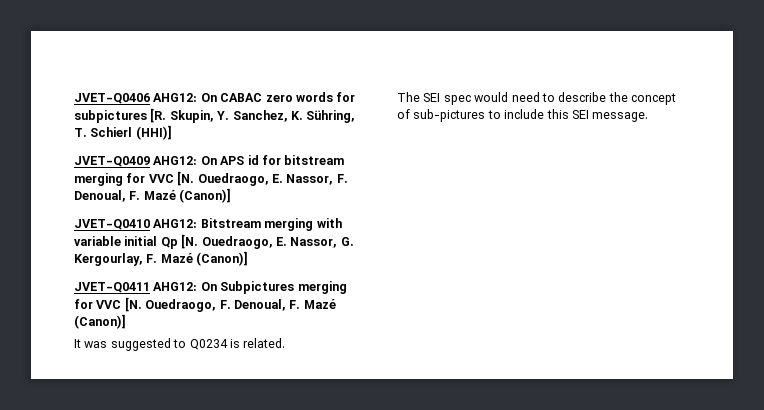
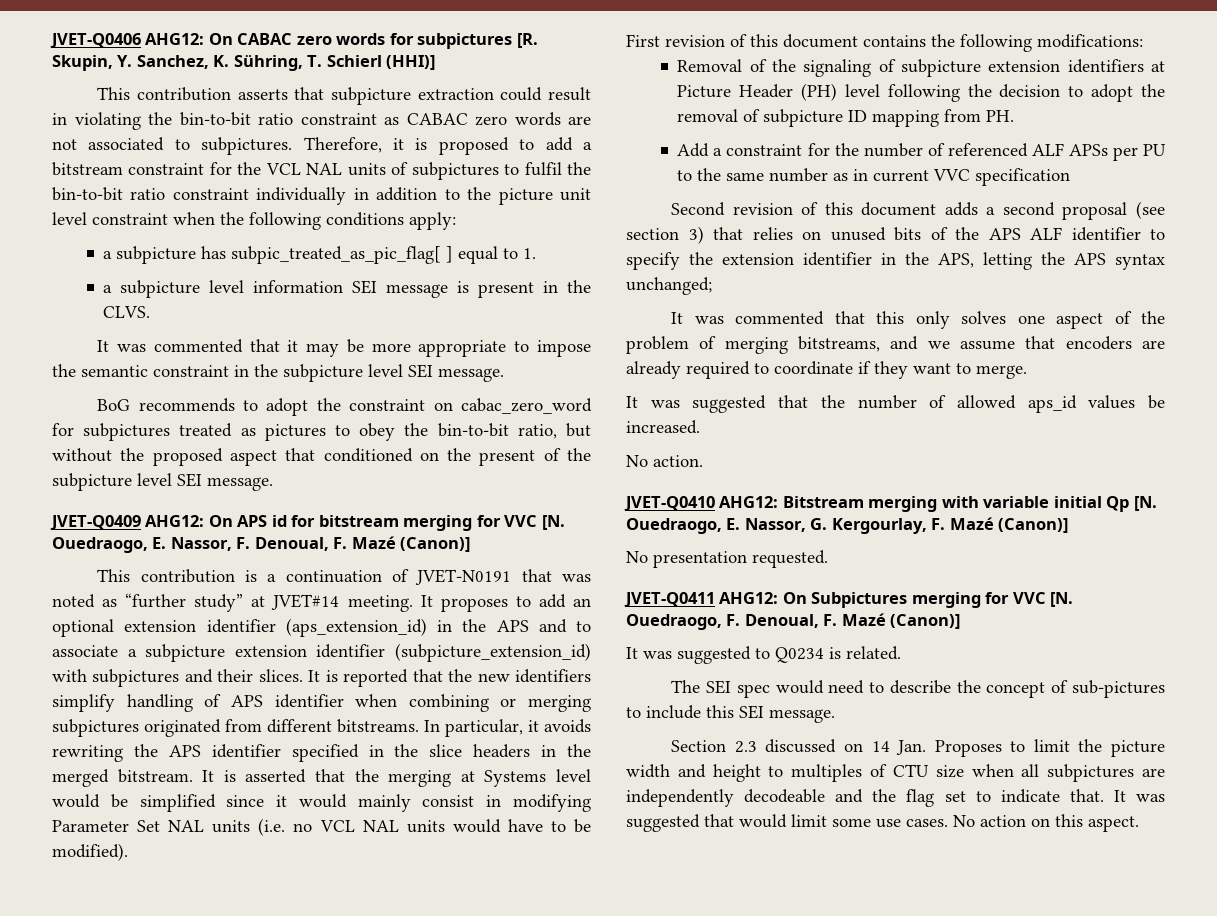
(172, 132) none -> [97,87,591,105] [52,112,591,130] [52,137,592,155] [52,162,591,180] [52,187,592,205] [52,212,456,230] [103,246,537,264] [103,280,591,298] [103,306,151,318] [97,339,591,357] [52,364,504,382] [97,398,592,416] [52,423,591,441] [52,448,592,466] [52,473,273,491] // This contribution asserts that subpicture extraction could result in violating the bin-to-bit ratio constraint as CABAC zero words are not associated to subpictures. Therefore, it is proposed to add a bitstream constraint for the VCL NAL units of subpictures to fulfil the bin-to-bit ratio constraint individually in addition to the picture unit level constraint when the following conditions apply: // a subpicture has subpic_treated_as_pic_flag[ ] equal to 1. // a subpicture level information SEI message is present in the CLVS. // It was commented that it may be more appropriate to impose the semantic constraint in the subpicture level SEI message. // BoG recommends to adopt the constraint on cabac_zero_word for subpictures treated as pictures to obey the bin-to-bit ratio, but without the proposed aspect that conditioned on the present of the subpicture level SEI message.
(232, 195) none -> [97,569,591,585] [52,593,591,612] [52,618,591,637] [52,643,591,662] [52,669,591,687] [52,694,591,712] [52,719,591,737] [52,744,591,762] [52,769,592,787] [52,794,591,812] [52,818,591,836] [52,843,128,861] [626,34,1143,52] [677,59,1165,77] [677,83,1165,102] [677,109,1015,127] [677,143,1166,161] [677,168,1071,186] [671,201,1165,220] [626,226,1165,244] [626,252,1165,270] [626,277,712,295] [671,311,1165,329] [626,336,1165,354] [626,361,1027,379] [626,395,1165,413] [626,420,700,434] [626,455,703,467] // This contribution is a continuation of JVET-N0191 that was noted as “further study” at JVET#14 meeting. It proposes to add an optional extension identifier (aps_extension_id) in the APS and to associate a subpicture extension identifier (subpicture_extension_id) with subpictures and their slices. It is reported that the new identifiers simplify handling of APS identifier when combining or merging subpictures originated from different bitstreams. In particular, it avoids rewriting the APS identifier specified in the slice headers in the merged bitstream. It is asserted that the merging at Systems level would be simplified since it would mainly consist in modifying Parameter Set NAL units (i.e. no VCL NAL units would have to be modified). // First revision of this document contains the following modifications: // Removal of the signaling of subpicture extension identifiers at Picture Header (PH) level following the decision to adopt the removal of subpicture ID mapping from PH. // Add a constraint for the number of referenced ALF APSs per PU to the same number as in current VVC specification // Second revision of this document adds a second proposal (see section 3) that relies on unused bits of the APS ALF identifier to specify the extension identifier in the APS, letting the APS syntax unchanged; // It was commented that this only solves one aspect of the problem of merging bitstreams, and we assume that encoders are already required to coordinate if they want to merge. // It was suggested that the number of allowed aps_id values be increased. // No action.
(249, 258) none -> [626,550,828,568] // No presentation requested.
(649, 117) none -> [671,739,1165,757] [626,764,1165,782] [626,789,1165,807] [626,814,1139,832] // Section 2.3 discussed on 14 Jan. Proposes to limit the picture width and height to multiples of CTU size when all subpictures are independently decodeable and the flag set to indicate that. It was suggested that would limit some use cases. No action on this aspect.

